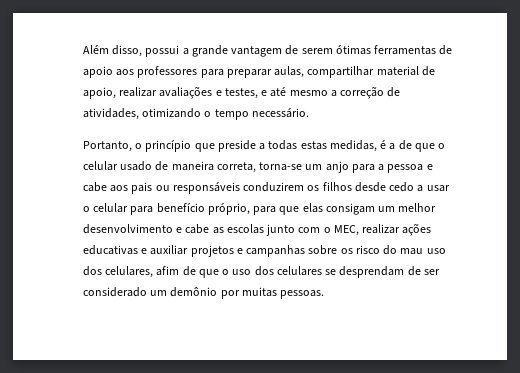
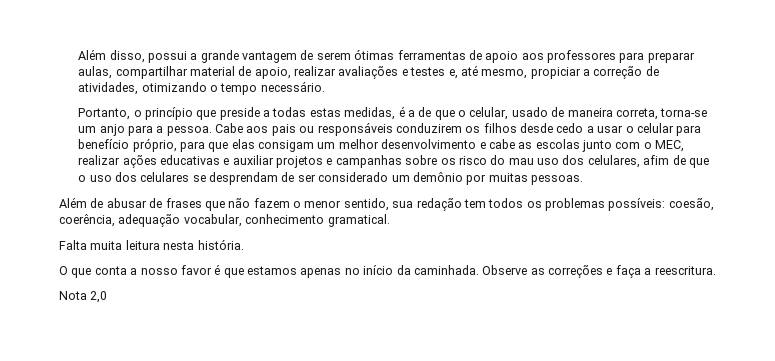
[224,87,328,99] testes, e até mesmo -> [410,65,581,79] testes e, até mesmo, propiciar
[82,161,118,171] celular -> [469,107,509,120] celular,
[387,164,433,173] [82,182,107,192] pessoa e cabe -> [166,123,244,136] pessoa. Cabe
(325, 294) none -> [59,197,714,211] [59,214,390,227] [59,239,244,250] [59,264,716,278] [59,291,108,303] // Além de abusar de frases que não fazem o menor sentido, sua redação tem todos os problemas possíveis: coesão, coerência, adequação vocabular, conhecimento gramatical. // Falta muita leitura nesta história. // O que conta a nosso favor é que estamos apenas no início da caminhada. Observe as correções e faça a reescritura. // Nota 2,0

